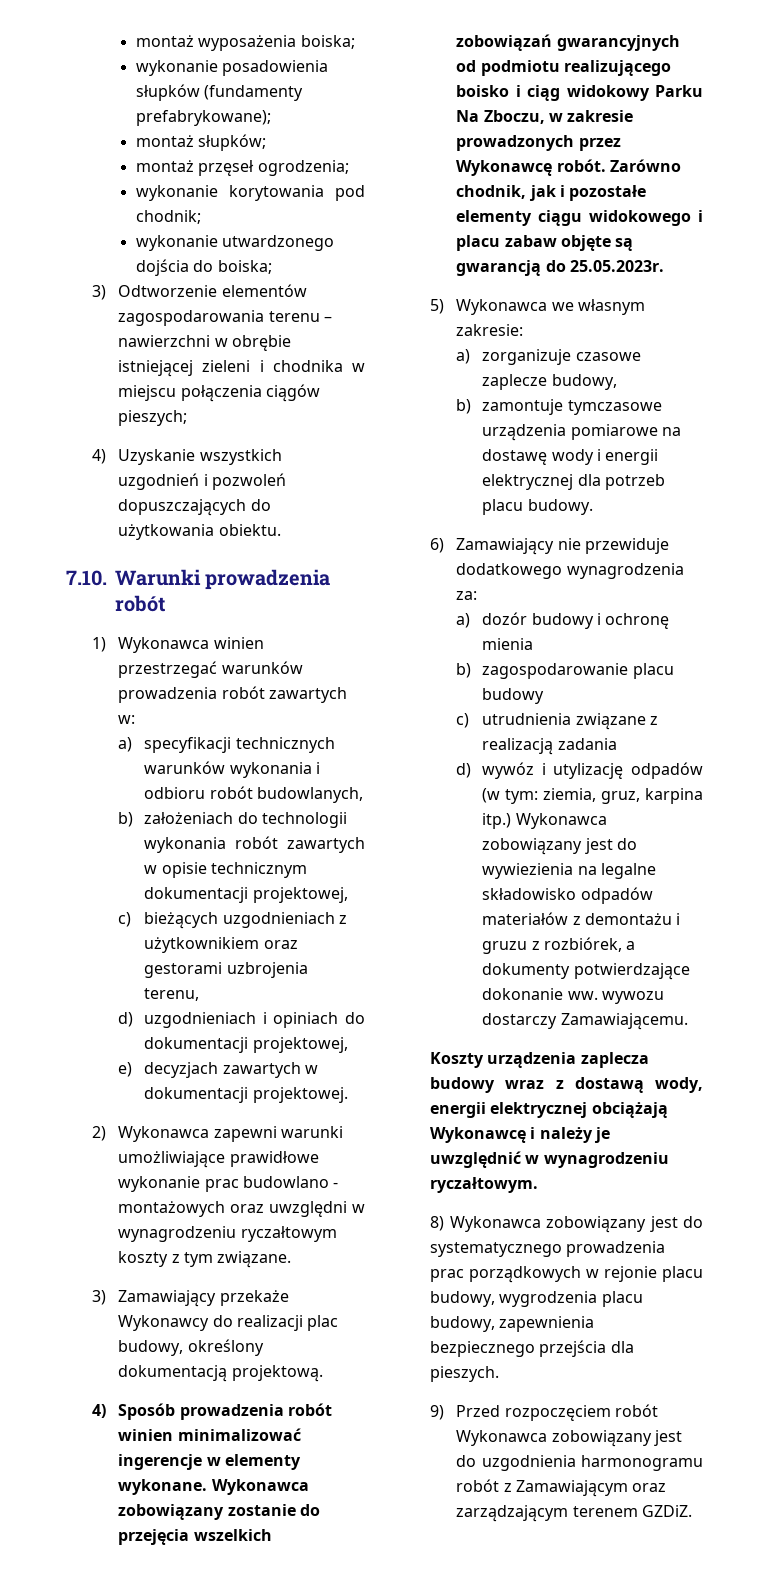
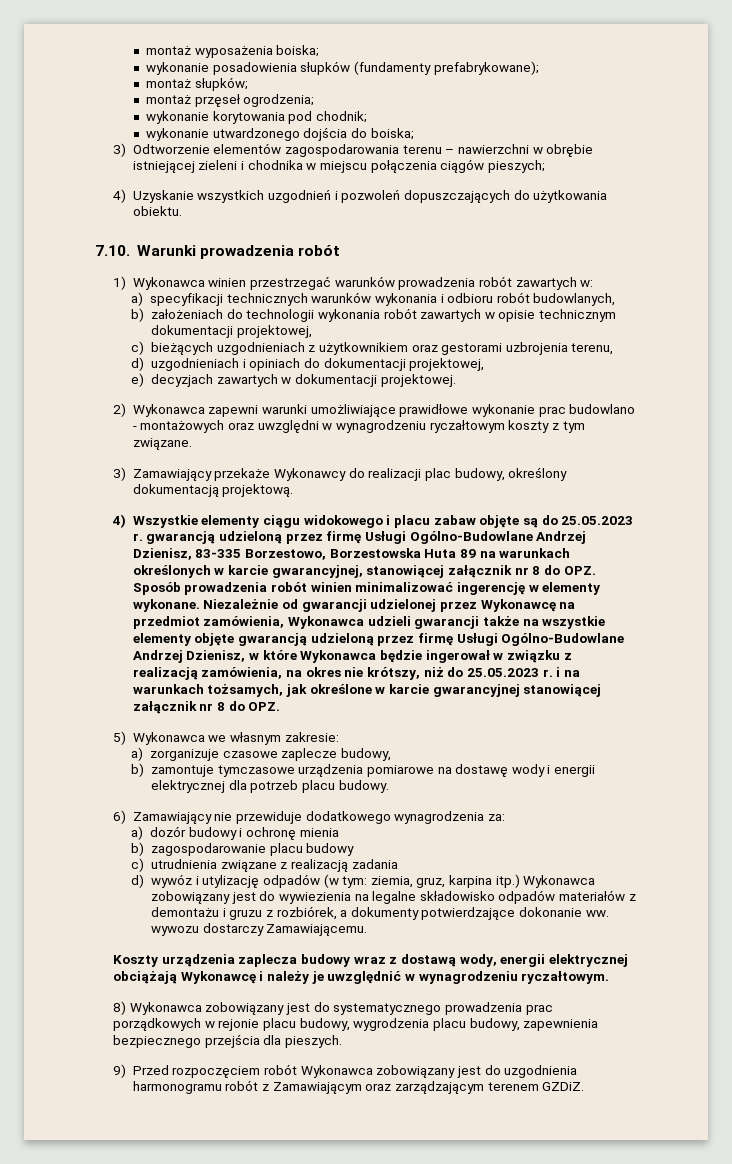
[118,1403,332,1420] [118,1428,301,1441] [118,1454,301,1470] [118,1479,309,1495] [118,1504,320,1520] [118,1529,272,1545] [456,34,680,51] [456,60,671,76] [456,85,703,101] [456,110,634,124] [456,135,621,151] [456,159,681,176] [456,185,647,201] Sposób prowadzenia robót winien minimalizować ingerencje w elementy wykonane. Wykonawca zobowiązany zostanie do przejęcia wszelkich zobowiązań gwarancyjnych od podmiotu realizującego boisko i ciąg widokowy Parku Na Zboczu, w zakresie prowadzonych przez Wykonawcę robót. Zarówno chodnik, jak i pozostałe -> [132,515,198,528] Wszystkie
[456,260,664,276] gwarancją do 25.05.2023r. -> [541,515,634,525] [132,531,587,544] [132,548,571,560] [132,565,596,578] [132,582,601,595] [132,599,576,612] [132,616,606,629] [132,633,625,646] [132,650,572,663] [132,667,580,680] [132,684,602,697] [132,701,281,714] do 25.05.2023 r. gwarancją udzieloną przez firmę Usługi Ogólno-Budowlane Andrzej Dzienisz, 83-335 Borzestowo, Borzestowska Huta 89 na warunkach określonych w karcie gwarancyjnej, stanowiącej załącznik nr 8 do OPZ. Sposób prowadzenia robót winien minimalizować ingerencję w elementy wykonane. Niezależnie od gwarancji udzielonej przez Wykonawcę na przedmiot zamówienia, Wykonawca udzieli gwarancji także na wszystkie elementy objęte gwarancją udzieloną przez firmę Usługi Ogólno-Budowlane Andrzej Dzienisz, w które Wykonawca będzie ingerował w związku z realizacją zamówienia, na okres nie krótszy, niż do 25.05.2023 r. i na warunkach tożsamych, jak określone w karcie gwarancyjnej stanowiącej załącznik nr 8 do OPZ.

